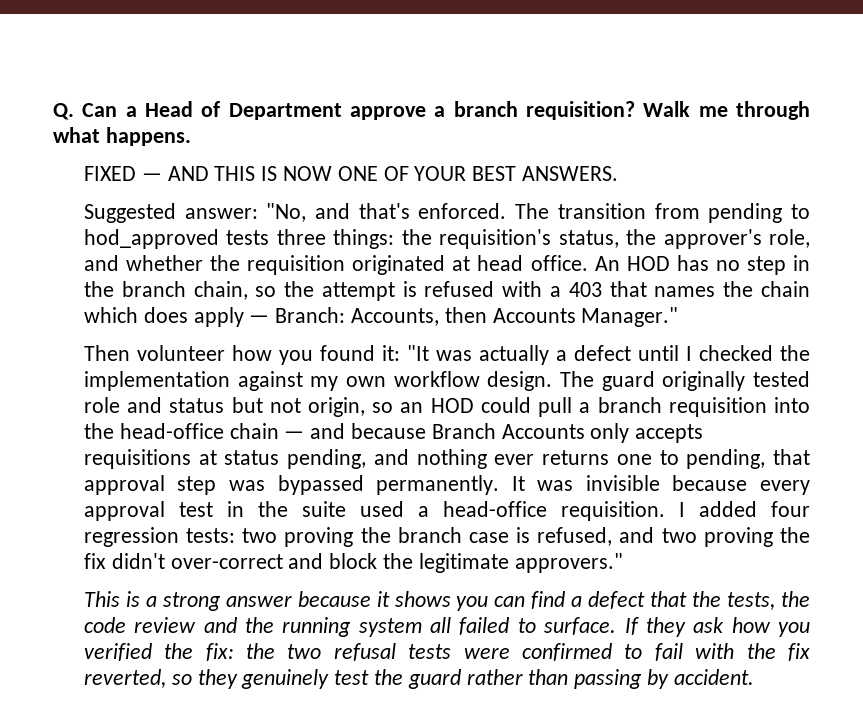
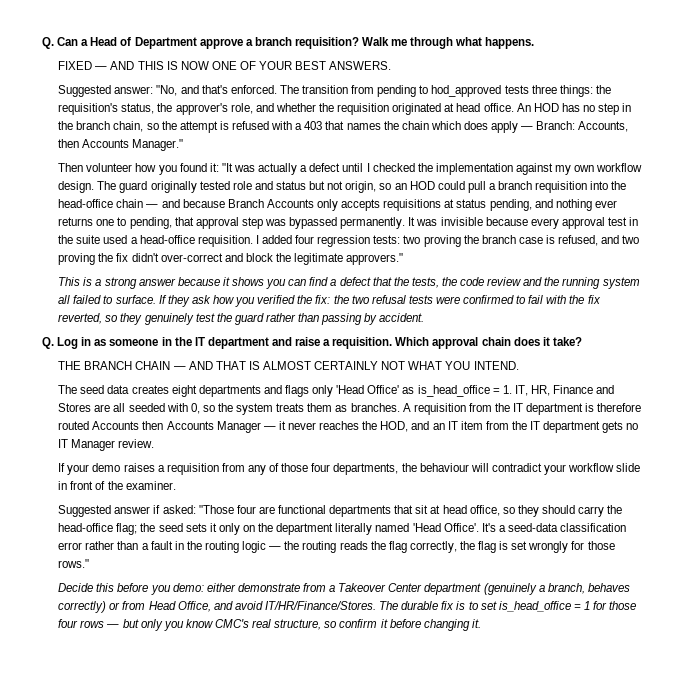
(754, 677) none -> [42,337,582,349] [58,361,519,370] [58,385,615,397] [58,403,642,415] [58,421,639,433] [58,439,155,451] [58,463,641,475] [58,481,176,490] [58,505,623,517] [58,523,627,535] [58,541,615,553] [58,559,90,568] [58,583,630,595] [58,601,637,613] [58,619,481,631] // Q. Log in as someone in the IT department and raise a requisition. Which approval chain does it take? // THE BRANCH CHAIN — AND THAT IS ALMOST CERTAINLY NOT WHAT YOU INTEND. // The seed data creates eight departments and flags only 'Head Office' as is_head_office = 1. IT, HR, Finance and Stores are all seeded with 0, so the system treats them as branches. A requisition from the IT department is therefore routed Accounts then Accounts Manager — it never reaches the HOD, and an IT item from the IT department gets no IT Manager review. // If your demo raises a requisition from any of those four departments, the behaviour will contradict your workflow slide in front of the examiner. // Suggested answer if asked: "Those four are functional departments that sit at head office, so they should carry the head-office flag; the seed sets it only on the department literally named 'Head Office'. It's a seed-data classification error rather than a fault in the routing logic — the routing reads the flag correctly, the flag is set wrongly for those rows." // Decide this before you demo: either demonstrate from a Takeover Center department (genuinely a branch, behaves correctly) or from Head Office, and avoid IT/HR/Finance/Stores. The durable fix is to set is_head_office = 1 for those four rows — but only you know CMC's real structure, so confirm it before changing it.

